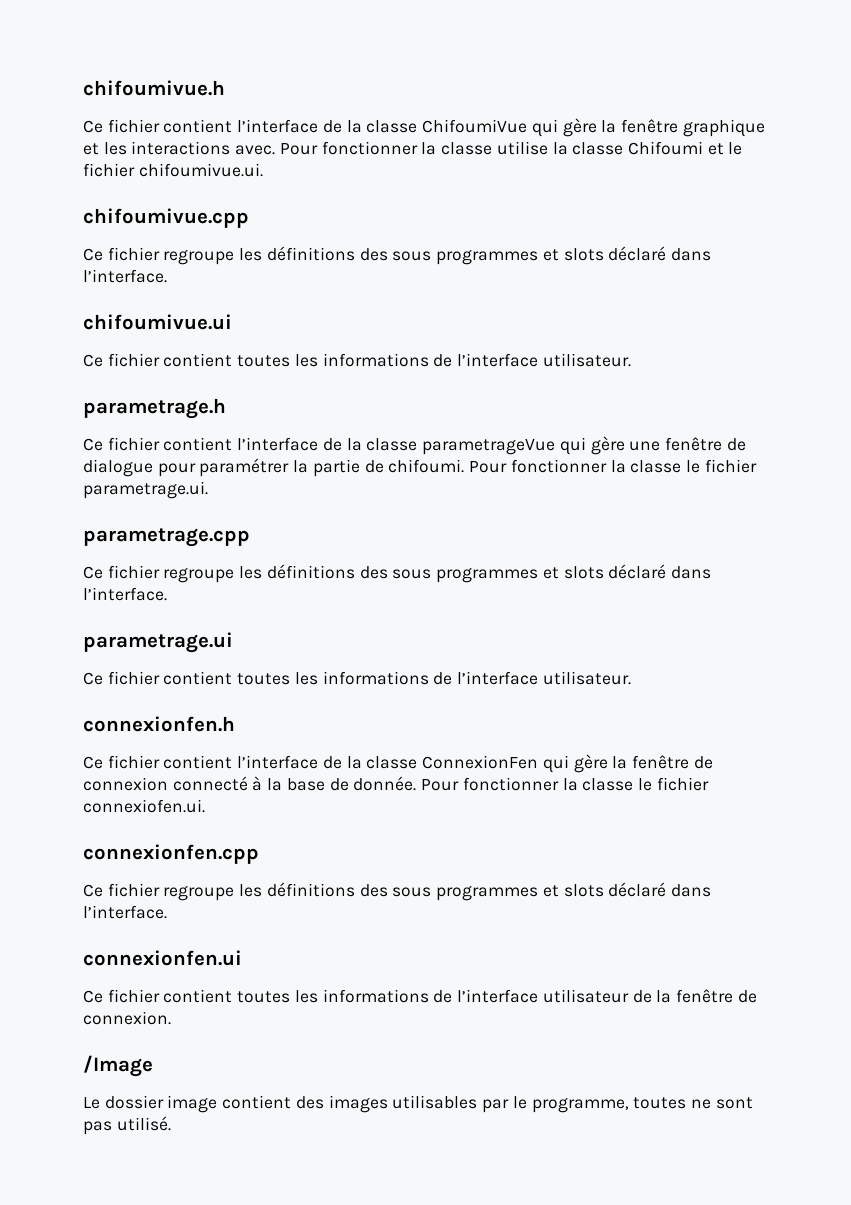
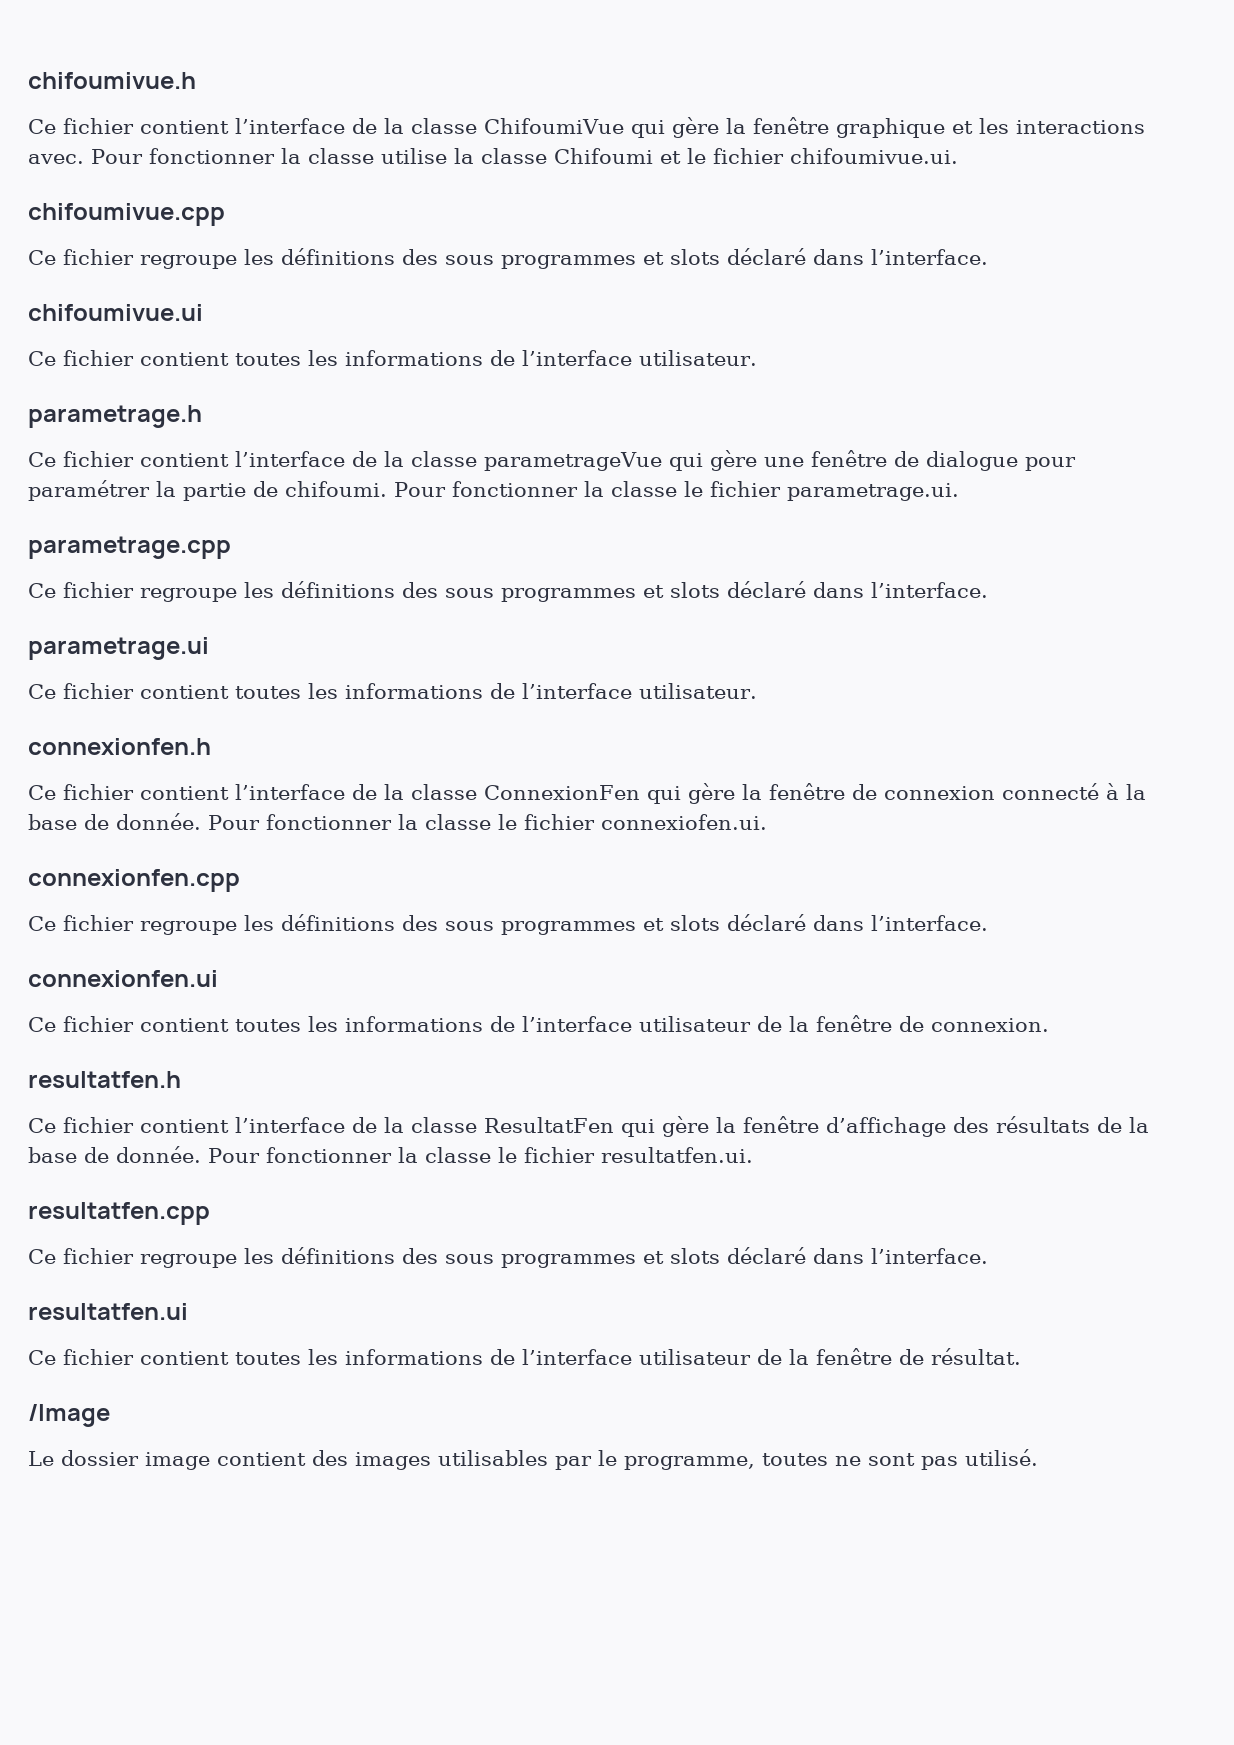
(171, 1018) none -> [28,1071,181,1088] [28,1116,1149,1137] [28,1146,753,1163] [28,1202,210,1225] [28,1247,988,1268] [28,1303,188,1320] [28,1348,1021,1365] // resultatfen.h // Ce fichier contient l’interface de la classe ResultatFen qui gère la fenêtre d’affichage des résultats de la base de donnée. Pour fonctionner la classe le fichier resultatfen.ui. // resultatfen.cpp // Ce fichier regroupe les définitions des sous programmes et slots déclaré dans l’interface. // resultatfen.ui // Ce fichier contient toutes les informations de l’interface utilisateur de la fenêtre de résultat.

